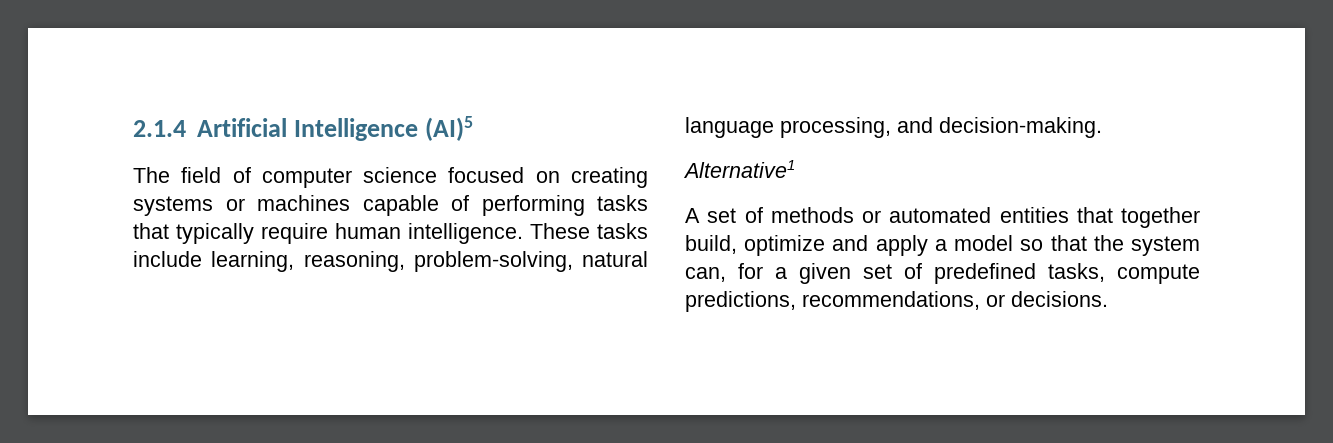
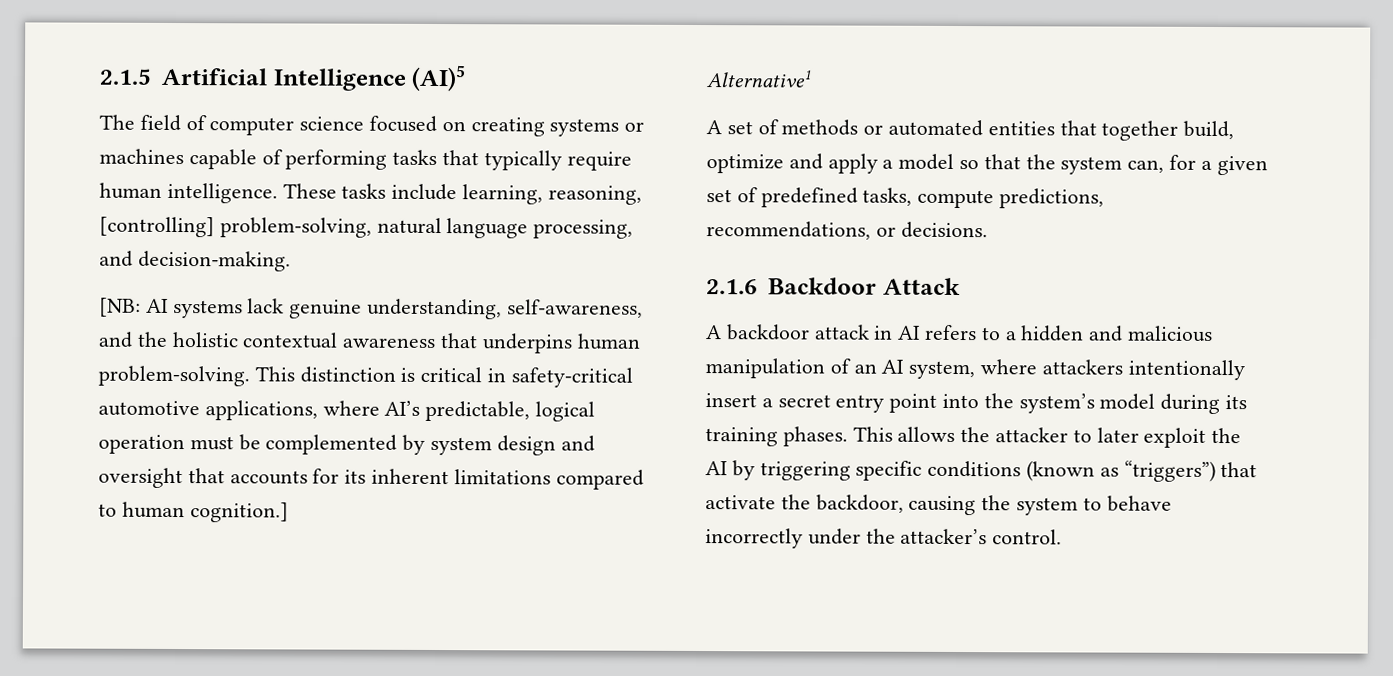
[133,120,186,137] 2.1.4 -> [99,68,152,85] 2.1.5
(405, 261) none -> [99,216,215,238] [controlling]
(1102, 127) none -> [99,297,643,320] [98,331,641,354] [98,365,633,388] [98,400,596,422] [98,434,595,456] [98,467,644,490] [98,501,289,523] // [NB: AI systems lack genuine understanding, self-awareness, and the holistic contextual awareness that underpins human problem-solving. This distinction is critical in safety-critical automotive applications, where AI’s predictable, logical operation must be complemented by system design and oversight that accounts for its inherent limitations compared to human cognition.]
(1108, 299) none -> [706,277,961,296] [705,324,1214,342] [705,358,1245,381] [705,393,1248,415] [705,426,1242,448] [705,460,1258,482] [705,494,1172,516] [705,528,1063,549] // 2.1.6 Backdoor Attack // A backdoor attack in AI refers to a hidden and malicious manipulation of an AI system, where attackers intentionally insert a secret entry point into the system’s model during its training phases. This allows the attacker to later exploit the AI by triggering specific conditions (known as “triggers”) that activate the backdoor, causing the system to behave incorrectly under the attacker’s control.

